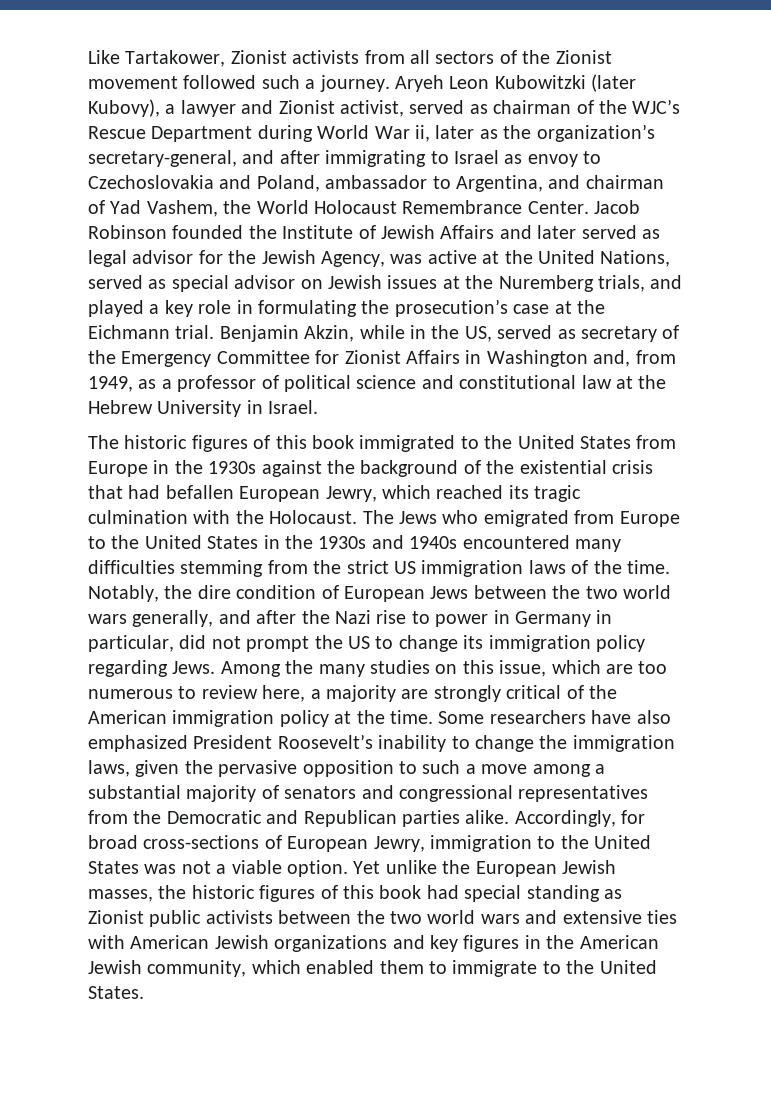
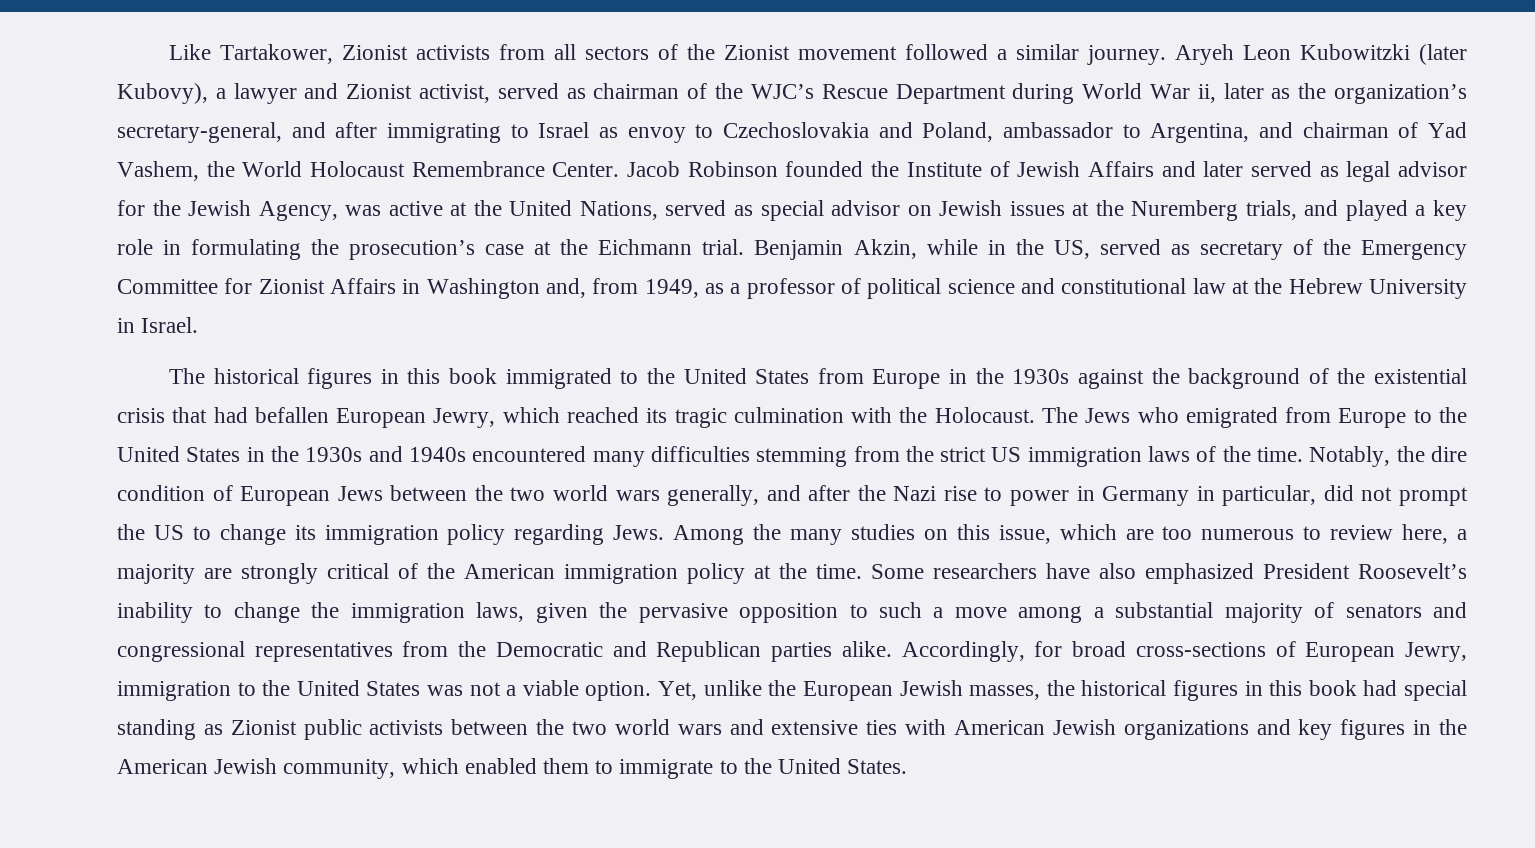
[261,75,316,89] such a -> [996,44,1079,60] a similar
[124,435,271,452] historic figures of -> [213,368,399,389] historical figures in
[353,861,381,874] Yet -> [658,681,698,700] Yet,
[191,885,338,902] historic figures of -> [1081,680,1263,701] historical figures in

